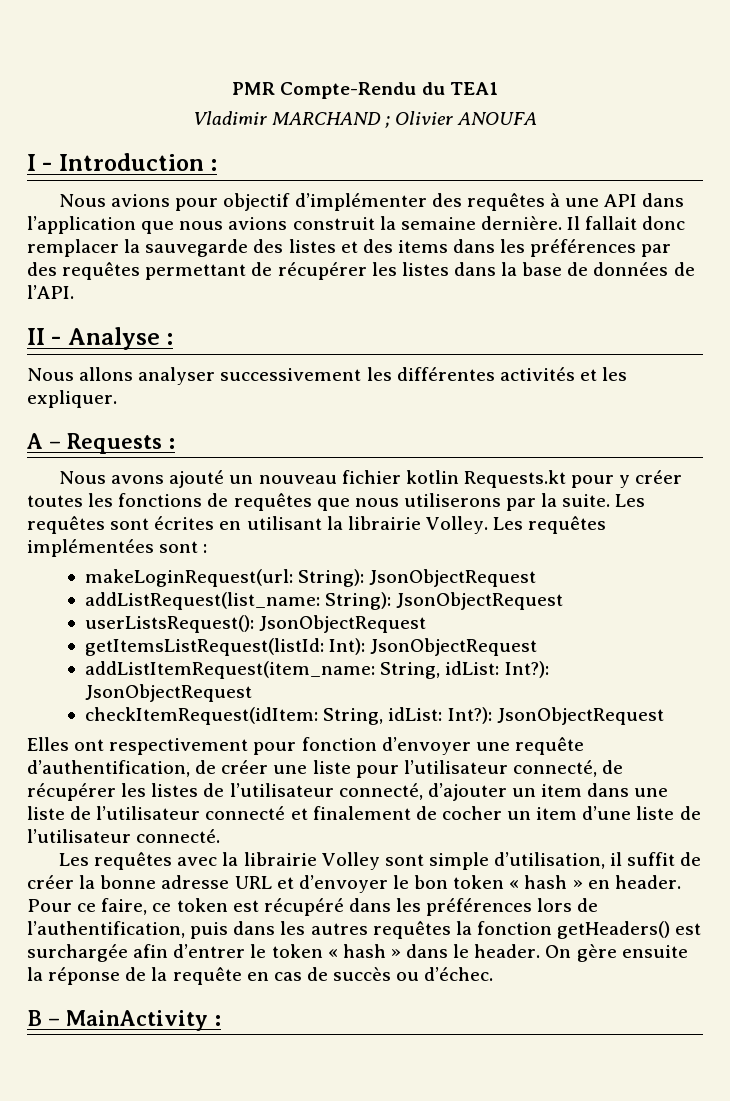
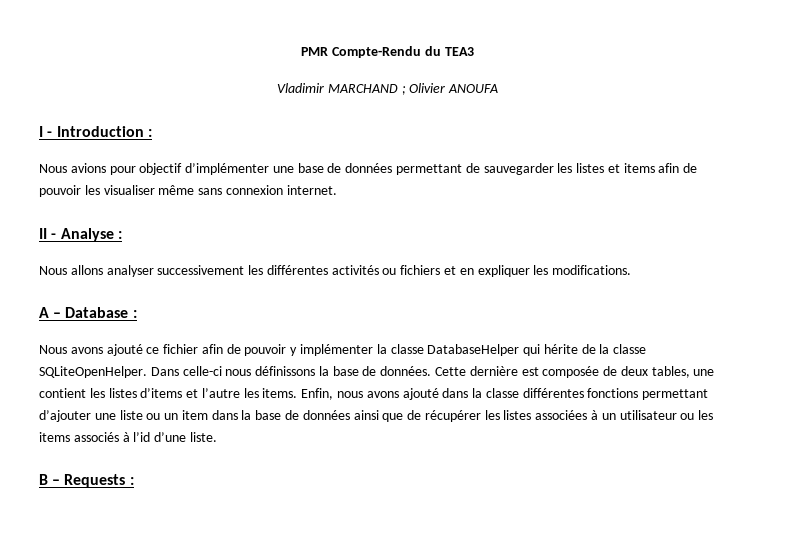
[449,82,498,95] TEA1 -> [444,47,474,56] TEA3
[431,193,685,211] [27,216,686,234] [27,239,672,257] [27,262,695,280] [27,285,74,299] des requêtes à une API dans l’application que nous avions construit la semaine dernière. Il fallait donc remplacer la sauvegarde des listes et des items dans les préférences par des requêtes permettant de récupérer les listes dans la base de données de l’API. -> [272,163,698,175] [39,185,337,197] une base de données permettant de sauvegarder les listes et items afin de pouvoir les visualiser même sans connexion internet.
[579,367,628,381] [27,390,117,408] et les expliquer. -> [382,265,632,277] ou fichiers et en expliquer les modifications.
[67,433,162,454] Requests -> [65,307,129,318] Database
[229,470,683,488] [27,493,646,511] [27,516,607,534] [27,539,208,557] [85,569,537,587] [85,592,564,610] [85,615,427,633] [85,638,538,656] [85,661,549,679] [85,684,253,702] [85,707,664,725] [27,737,584,755] [27,760,624,778] [27,783,669,801] [27,806,701,820] [27,829,221,843] [59,852,702,870] [27,875,681,893] [27,898,599,916] [27,921,702,939] [27,944,688,962] [27,967,494,985] un nouveau fichier kotlin Requests.kt pour y créer toutes les fonctions de requêtes que nous utiliserons par la suite. Les requêtes sont écrites en utilisant la librairie Volley. Les requêtes implémentées sont : // makeLoginRequest(url: String): JsonObjectRequest // addListRequest(list_name: String): JsonObjectRequest // userListsRequest(): JsonObjectRequest // getItemsListRequest(listId: Int): JsonObjectRequest // addListItemRequest(item_name: String, idList: Int?): JsonObjectRequest // checkItemRequest(idItem: String, idList: Int?): JsonObjectRequest // Elles ont respectivement pour fonction d’envoyer une requête d’authentification, de créer une liste pour l’utilisateur connecté, de récupérer les listes de l’utilisateur connecté, d’ajouter un item dans une liste de l’utilisateur connecté et finalement de cocher un item d’une liste de l’utilisateur connecté. // Les requêtes avec la librairie Volley sont simple d’utilisation, il suffit de créer la bonne adresse URL et d’envoyer le bon token « hash » en header. Pour ce faire, ce token est récupéré dans les préférences lors de l’authentification, puis dans les autres requêtes la fonction getHeaders() est surchargée afin d’entrer le token « hash » dans le header. On gère ensuite la réponse de la requête en cas de succès ou d’échec. -> [146,344,647,356] [39,366,715,378] [39,388,709,400] [39,410,714,422] [39,432,217,442] ce fichier afin de pouvoir y implémenter la classe DatabaseHelper qui hérite de la classe SQLiteOpenHelper. Dans celle-ci nous définissons la base de données. Cette dernière est composée de deux tables, une contient les listes d’items et l’autre les items. Enfin, nous avons ajouté dans la classe différentes fonctions permettant d’ajouter une liste ou un item dans la base de données ainsi que de récupérer les listes associées à un utilisateur ou les items associés à l’id d’une liste.
[66,1010,208,1031] MainActivity -> [64,474,126,488] Requests

